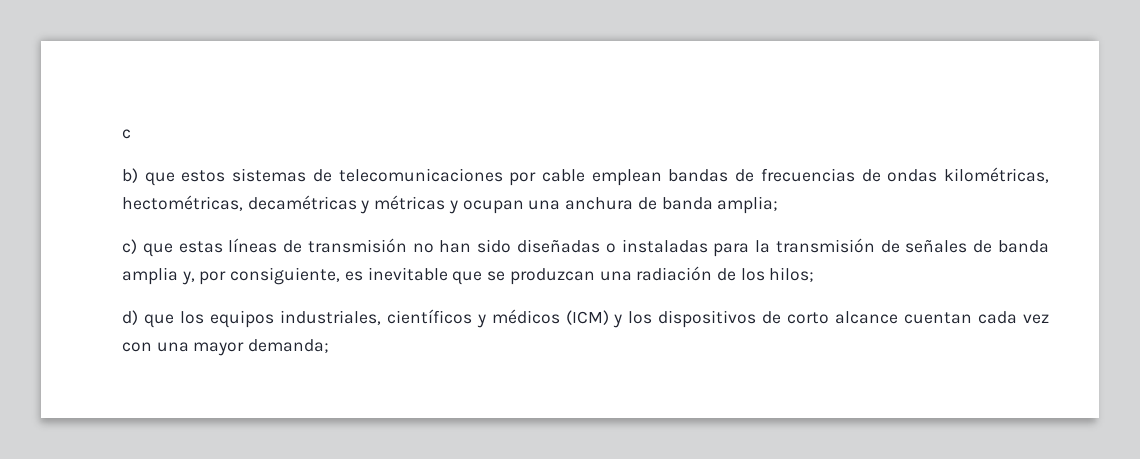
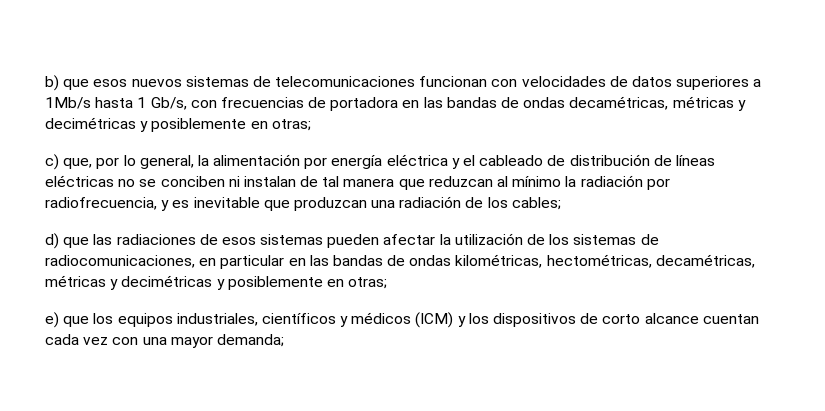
[122,129,131,139] c // -> (45, 83) none
[181,170,226,182] estos -> [93,79,182,87] esos nuevos
[509,167,1049,186] [122,195,779,214] [122,238,1050,257] [122,267,341,285] por cable emplean bandas de frecuencias de ondas kilométricas, hectométricas, decamétricas y métricas y ocupan una anchura de banda amplia; // c) que estas líneas de transmisión no han sido diseñadas o instaladas para la transmisión de señales de banda amplia y, por consiguiente, -> [419,76,762,90] [45,96,746,111] [45,117,311,132] [45,154,715,170] [45,175,670,190] [45,197,170,211] funcionan con velocidades de datos superiores a 1Mb/s hasta 1 Gb/s, con frecuencias de portadora en las bandas de ondas decamétricas, métricas y decimétricas y posiblemente en otras; // c) que, por lo general, la alimentación por energía eléctrica y el cableado de distribución de líneas eléctricas no se conciben ni instalan de tal manera que reduzcan al mínimo la radiación por radiofrecuencia, y
[487,271,506,281] se -> (290, 205) none
[769,267,815,282] hilos; -> [511,197,561,210] cables;
(174, 321) none -> [93,233,659,248] [45,254,755,269] [45,275,388,290] [45,312,90,328] las radiaciones de esos sistemas pueden afectar la utilización de los sistemas de radiocomunicaciones, en particular en las bandas de ondas kilométricas, hectométricas, decamétricas, métricas y decimétricas y posiblemente en otras; // e) que

